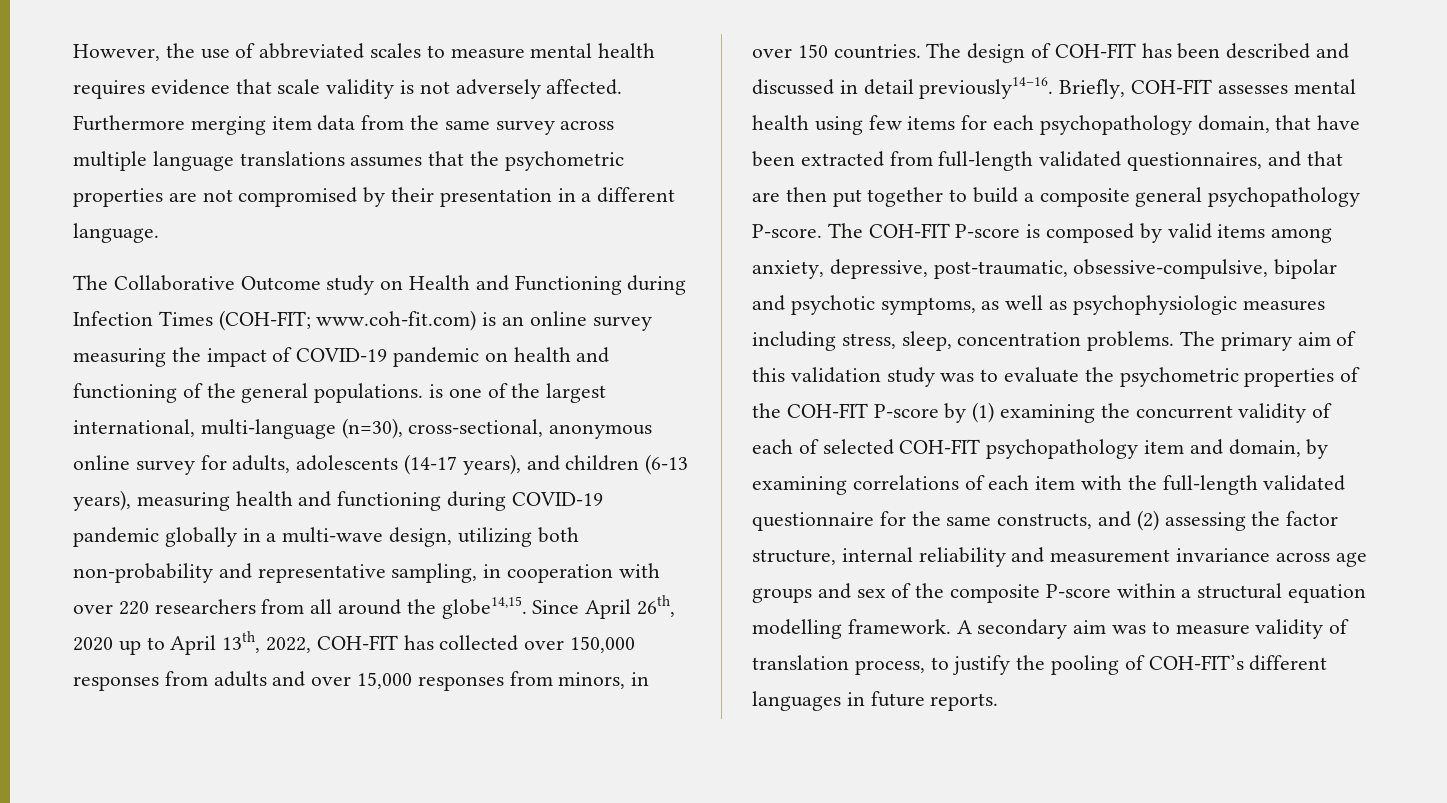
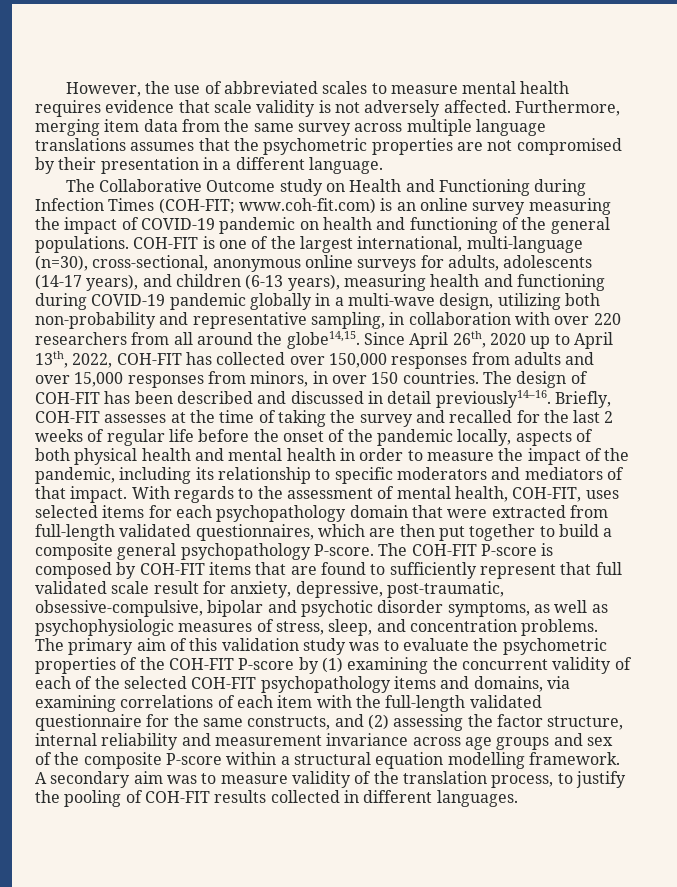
[73,115,185,131] Furthermore -> [514,100,620,116] Furthermore,
(424, 393) none -> [133,237,199,249] COH-FIT
[135,460,195,475] survey -> [357,259,417,272] surveys
[507,564,614,583] cooperation -> [408,312,511,325] collaboration
[1293,79,1356,94] [752,115,1361,135] [752,151,795,167] mental health using few items for each psychopathology domain, that have been -> [170,410,614,427] [35,429,593,446] [35,448,630,465] [35,467,624,484] [35,486,619,503] [35,505,488,522] at the time of taking the survey and recalled for the last 2 weeks of regular life before the onset of the pandemic locally, aspects of both physical health and mental health in order to measure the impact of the pandemic, including its relationship to specific moderators and mediators of that impact. With regards to the assessment of mental health, COH-FIT, uses selected items for each psychopathology domain that were
[1267,151,1343,167] and that -> [317,524,365,537] which
[1167,223,1333,243] valid items among -> [139,562,622,579] [35,581,226,594] COH-FIT items that are found to sufficiently represent that full validated scale result for
(875, 305) none -> [377,600,444,613] disorder
[752,331,836,351] including -> [256,619,274,632] of
(952, 341) none -> [376,619,406,632] and
(819, 446) none -> [94,676,120,689] the
[1144,439,1329,459] item and domain, by -> [393,676,570,692] items and domains, via
(1350, 626) none -> [373,771,399,784] the
[1148,655,1328,671] [752,691,999,711] COH-FIT’s different languages in future reports. -> [144,790,518,807] COH-FIT results collected in different languages.

